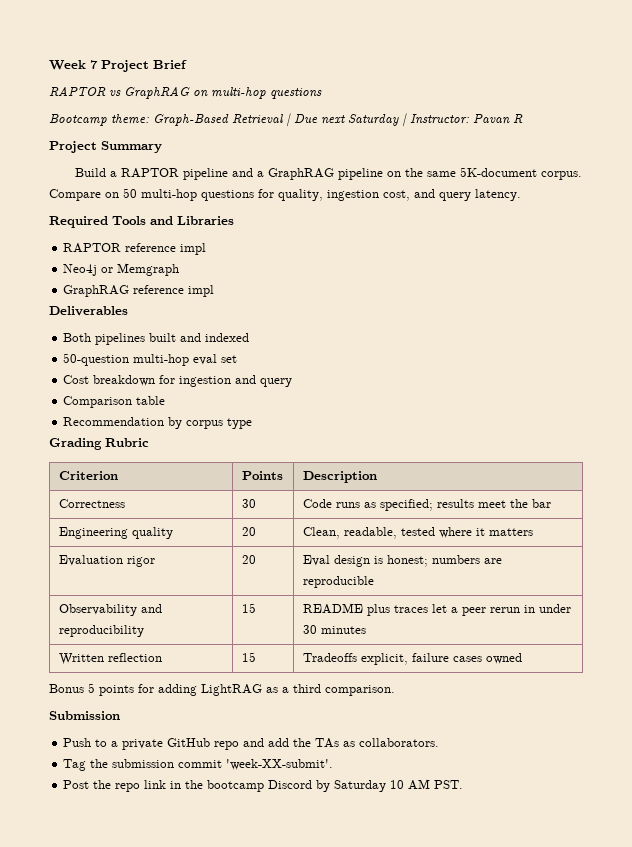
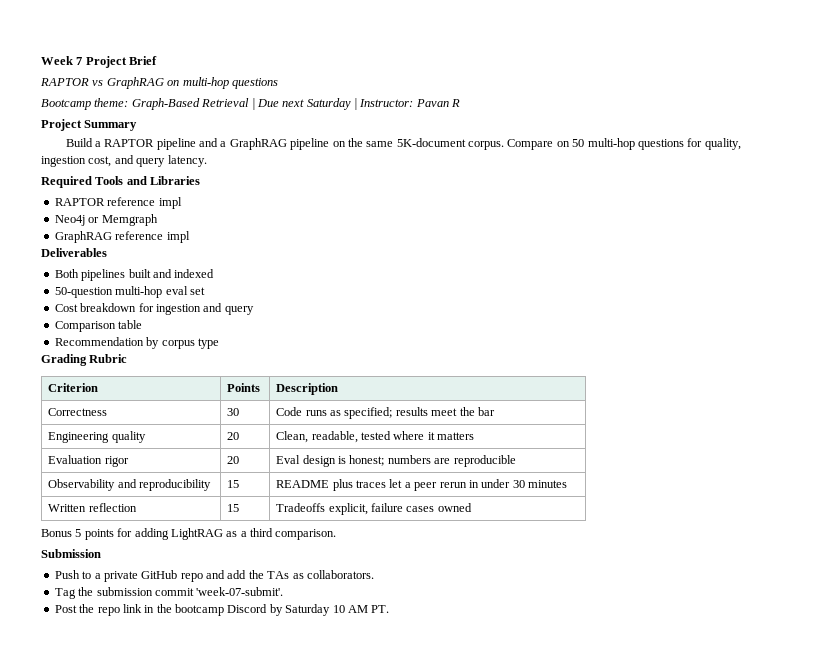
[226,759,334,770] 'week-XX-submit'. -> [196,587,284,596] 'week-07-submit'.
[434,780,464,789] PST. -> [371,605,390,613] PT.

